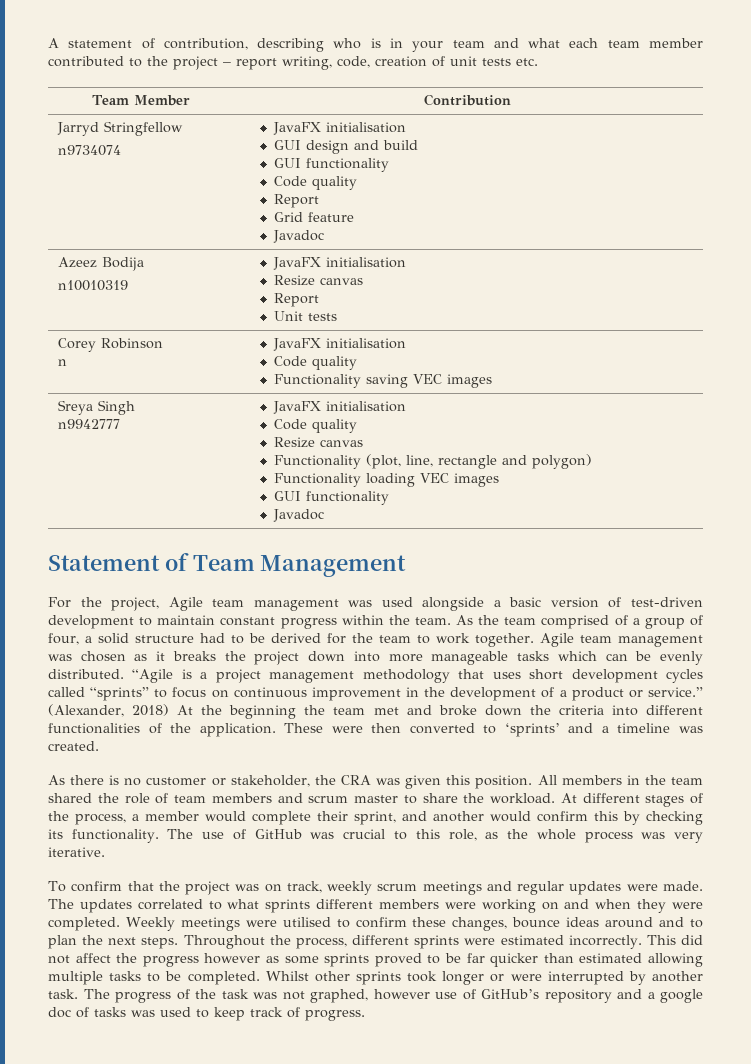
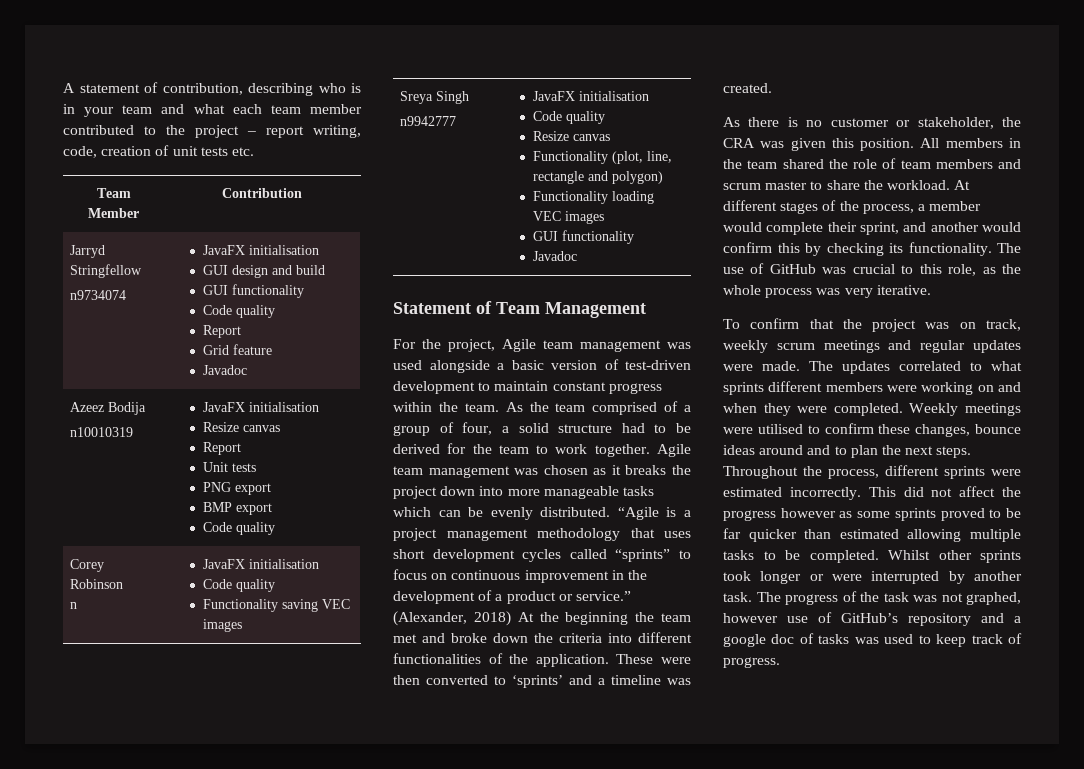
(338, 317) none -> [203,482,272,495] [203,502,273,515] [203,522,276,535] // PNG export // BMP export // Code quality

